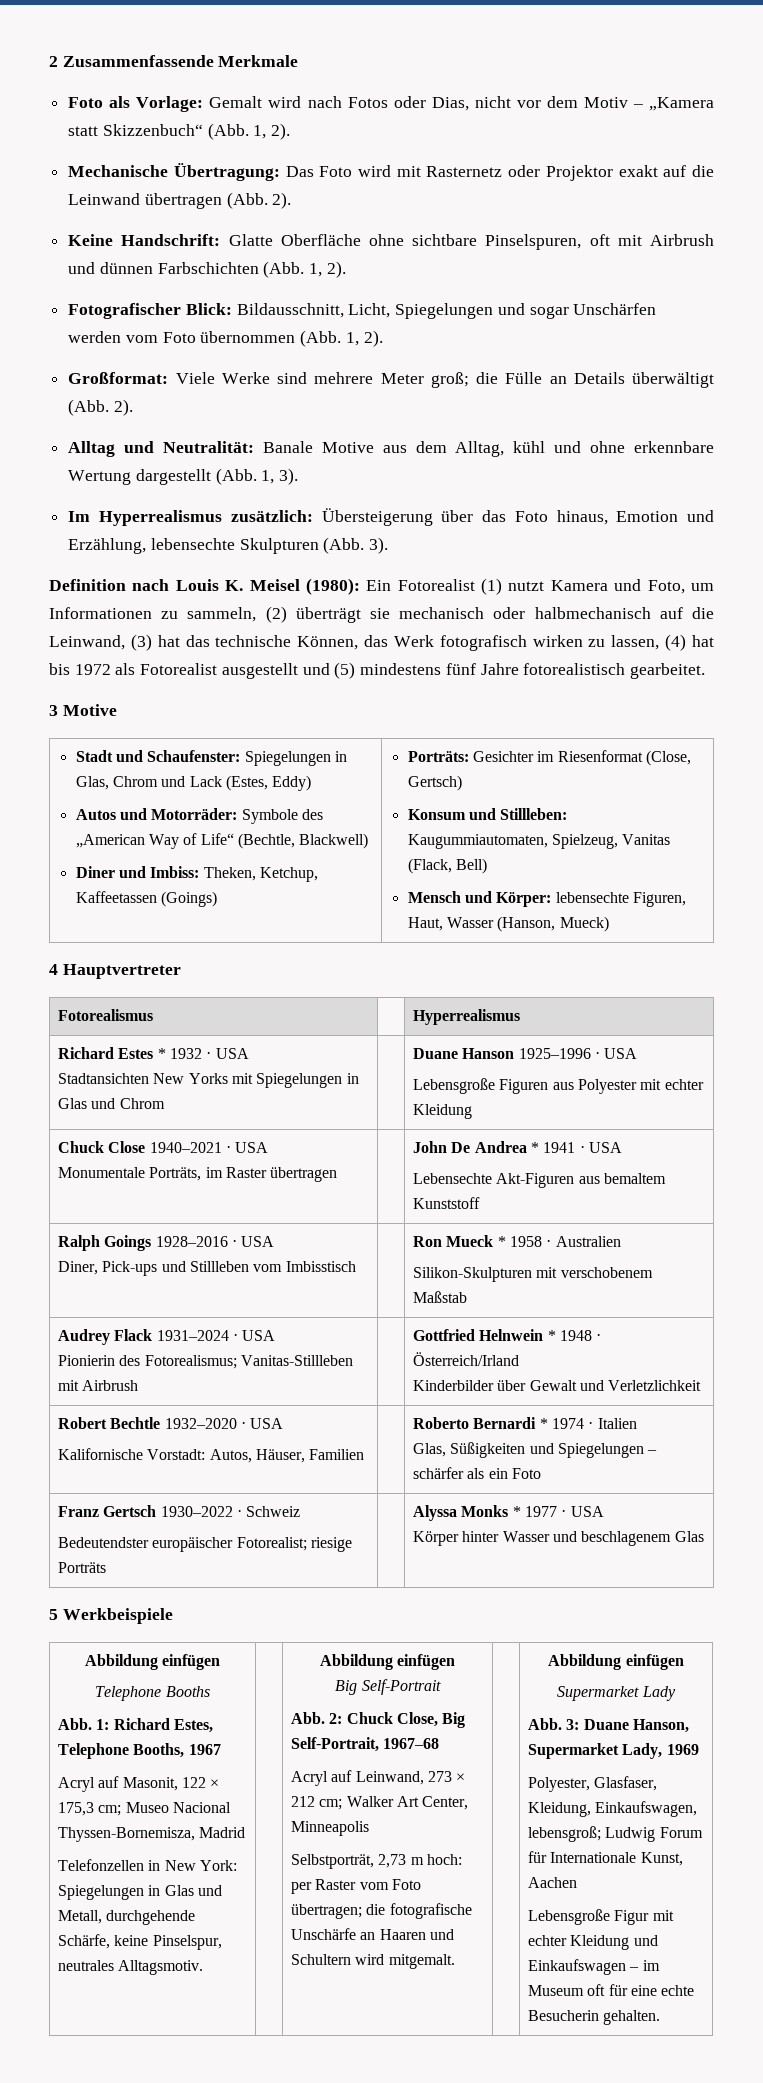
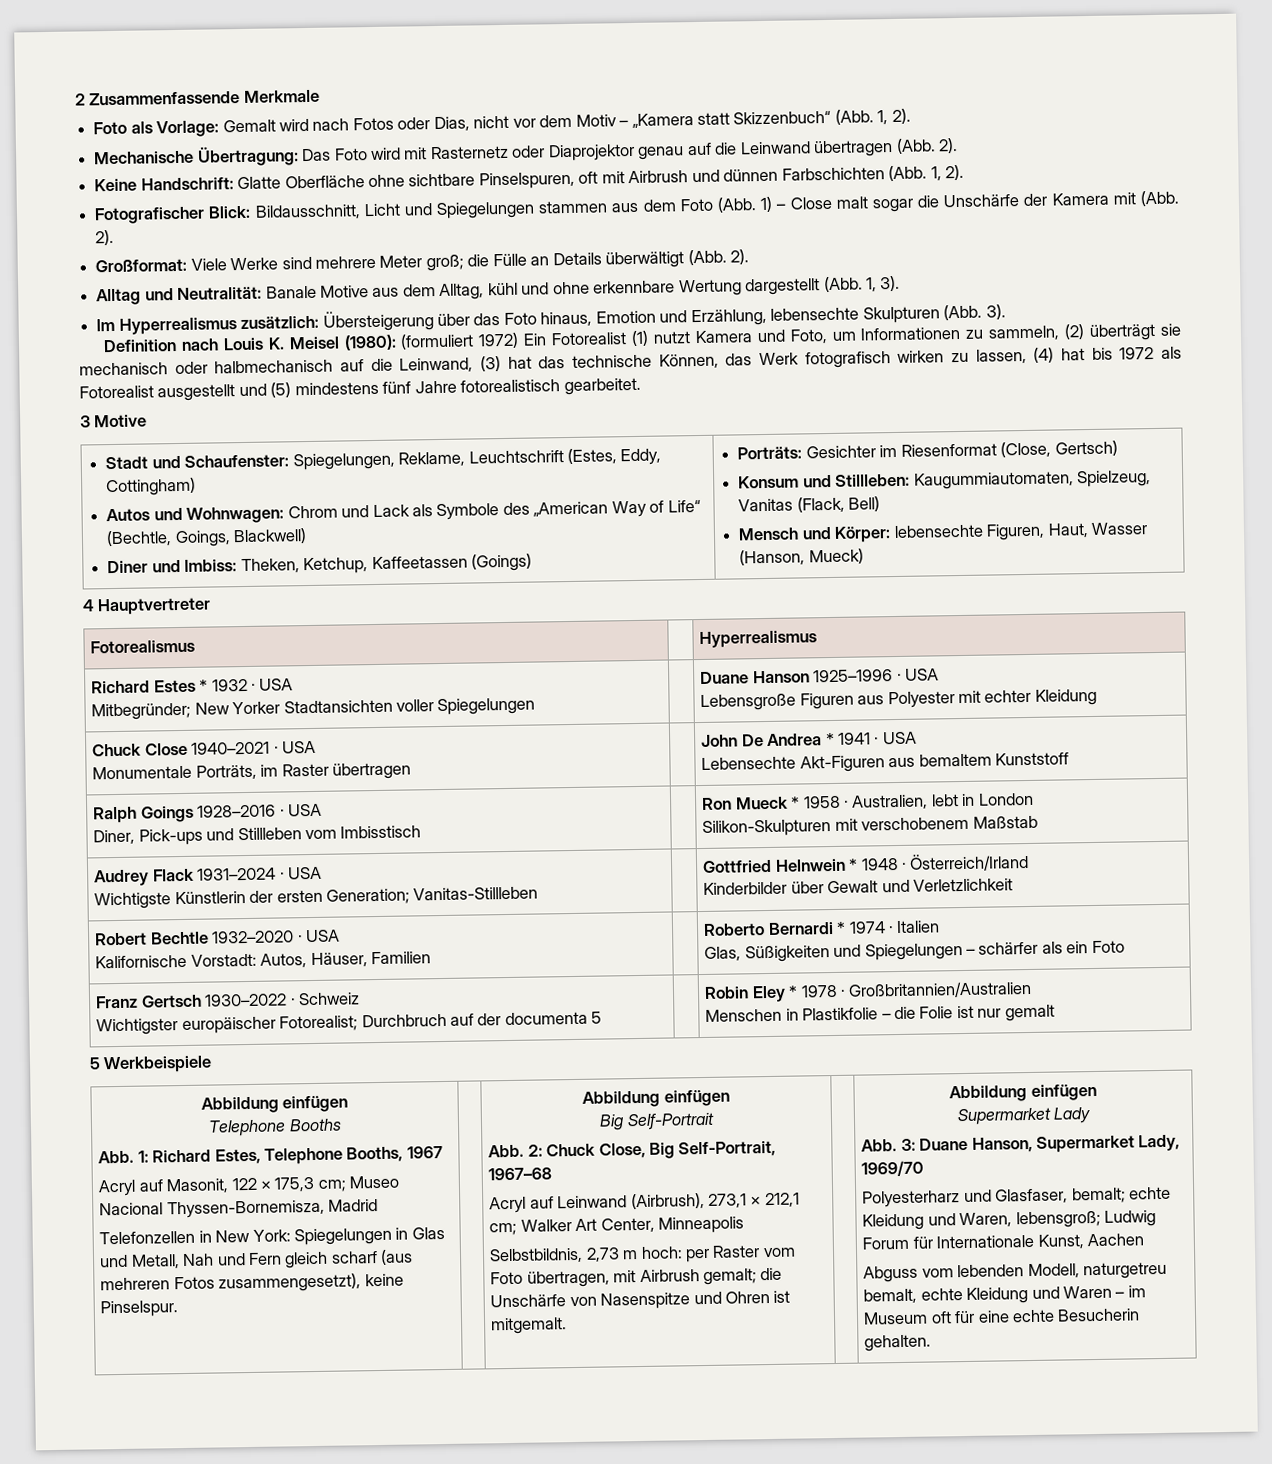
[545,165,658,181] Projektor exakt -> [547,143,685,162] Diaprojektor genau
[348,303,657,319] [68,330,359,347] Licht, Spiegelungen und sogar Unschärfen werden vom Foto übernommen (Abb. 1, -> [363,190,1179,219] Licht und Spiegelungen stammen aus dem Foto (Abb. 1) – Close malt sogar die Unschärfe der Kamera mit (Abb.
(360, 586) none -> [400,332,520,350] (formuliert 1972)
[244,751,347,766] [75,775,312,791] [75,808,238,820] Spiegelungen in Glas, Chrom und Lack (Estes, Eddy) // Autos und Motorräder: -> [292,448,662,471] [106,477,197,497] [106,504,434,524] Spiegelungen, Reklame, Leuchtschrift (Estes, Eddy, Cottingham) // Autos und Wohnwagen: Chrom und Lack als
(295, 841) none -> [174,530,231,548] Goings,
[58,1073,359,1088] [58,1098,165,1109] Stadtansichten New Yorks mit Spiegelungen in Glas und Chrom -> [91,697,536,721] Mitbegründer; New Yorker Stadtansichten voller Spiegelungen
[555,1236,621,1247] Australien -> [852,792,1034,810] Australien, lebt in London
[58,1355,237,1369] Pionierin des Fotorealismus; -> [94,888,410,910] Wichtigste Künstlerin der ersten Generation;
[58,1380,139,1391] mit Airbrush -> (539, 893) none
[58,1537,150,1548] Bedeutendster -> [96,1018,179,1036] Wichtigster
[310,1537,352,1552] [58,1562,107,1573] [413,1505,604,1521] [413,1531,704,1546] riesige Porträts | | Alyssa Monks * 1977 · USA // Körper hinter Wasser und beschlagenem Glas -> [361,1011,603,1028] [704,980,1033,1003] [705,1004,1055,1022] Durchbruch auf der documenta 5 | | Robin Eley * 1978 · Großbritannien/Australien // Menschen in Plastikfolie – die Folie ist nur gemalt
[106,1910,196,1925] [58,1934,222,1950] [58,1960,204,1975] durchgehende Schärfe, keine Pinselspur, neutrales Alltagsmotiv. -> [182,1249,414,1269] [100,1273,404,1293] [100,1300,179,1318] Nah und Fern gleich scharf (aus mehreren Fotos zusammengesetzt), keine Pinselspur.
[355,1771,466,1785] [291,1796,316,1807] Leinwand, 273 × 212 -> [557,1192,800,1210] Leinwand (Airbrush), 273,1 × 212,1
[291,1854,375,1869] Selbstporträt, -> [489,1247,584,1264] Selbstbildnis,
[291,1903,472,1919] [291,1928,454,1940] [291,1954,385,1965] übertragen; die fotografische Unschärfe an Haaren und Schultern wird -> [526,1267,783,1288] [490,1290,791,1310] übertragen, mit Airbrush gemalt; die Unschärfe von Nasenspitze und Ohren ist
[666,1744,699,1755] [528,1776,658,1792] [528,1801,698,1817] 1969 // Polyester, Glasfaser, Kleidung, Einkaufswagen, -> [861,1160,925,1177] [862,1186,1171,1208] [862,1212,1013,1231] 1969/70 // Polyesterharz und Glasfaser, bemalt; echte Kleidung und Waren,
[528,1909,674,1925] [528,1935,658,1950] [528,1959,627,1975] Lebensgroße Figur mit echter Kleidung und Einkaufswagen -> [863,1261,1167,1283] [863,1285,1112,1304] Abguss vom lebenden Modell, naturgetreu bemalt, echte Kleidung und Waren

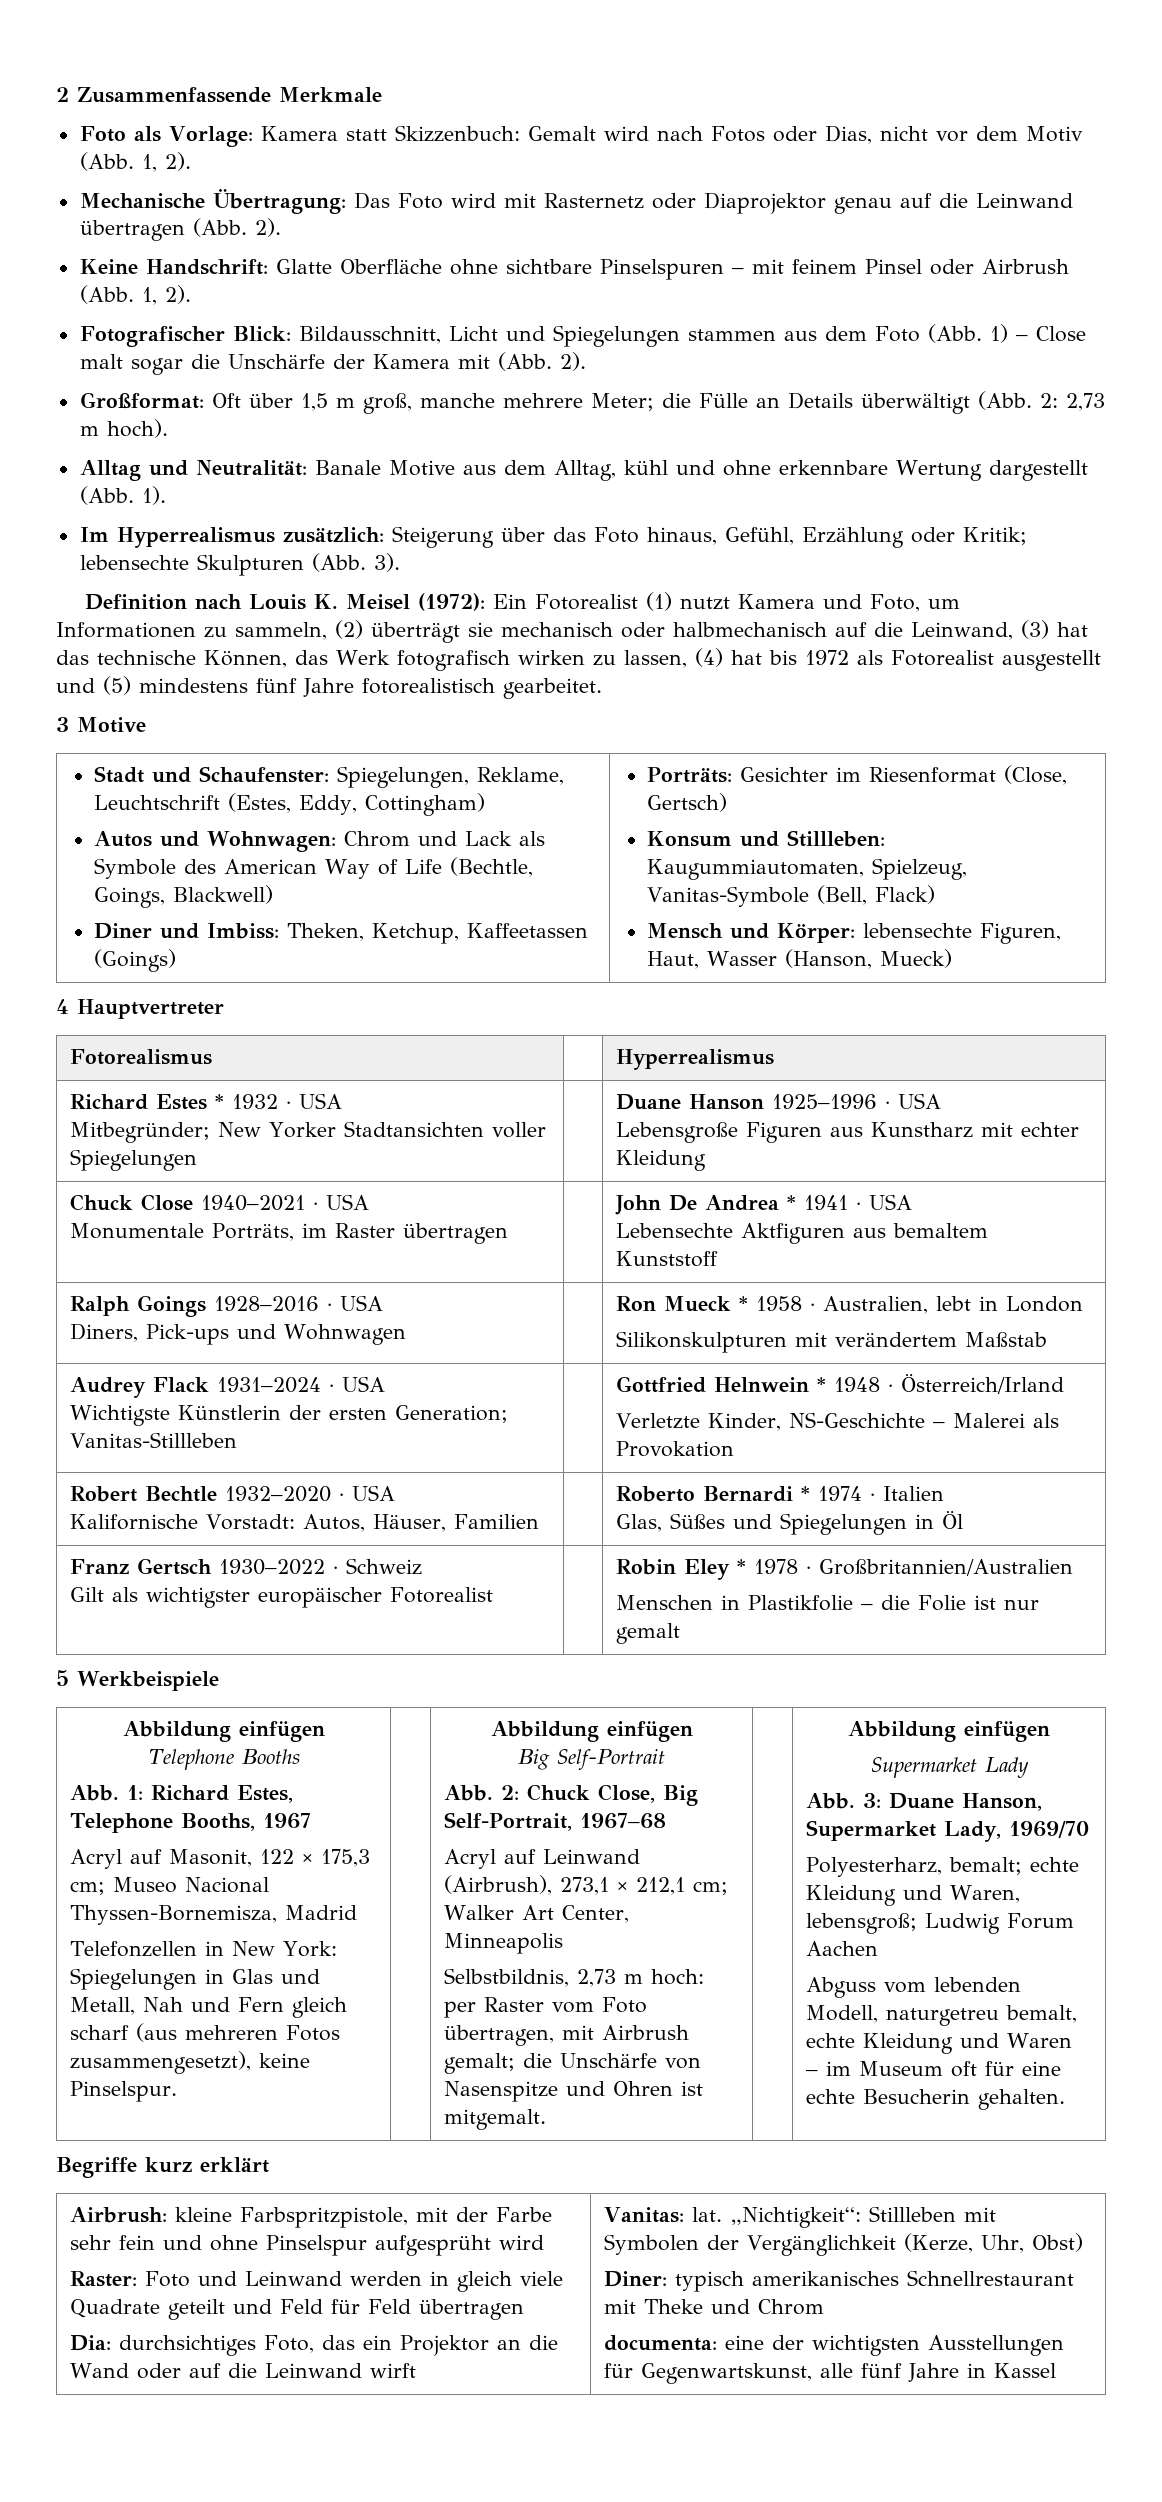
(220, 129) none -> [260,125,520,142] Kamera statt Skizzenbuch:
[619,110,832,128] – „Kamera statt Skizzenbuch“ -> (1083, 134) none
[478,167,885,190] Pinselspuren, oft mit Airbrush und dünnen Farbschichten -> [599,259,1069,280] Pinselspuren – mit feinem Pinsel oder Airbrush
[190,254,464,272] Viele Werke sind mehrere Meter groß; -> [211,393,654,414] Oft über 1,5 m groß, manche mehrere Meter;
[730,249,750,265] 2). -> [1039,393,1105,411] [79,419,168,438] 2: 2,73 m hoch).
[865,275,901,292] 1, 3). -> [141,486,166,505] 1).
[322,310,434,332] Übersteigerung -> [391,526,494,548] Steigerung
[595,308,767,327] Emotion und Erzählung, -> [724,527,1027,548] Gefühl, Erzählung oder Kritik;
[343,332,520,351] (1980): (formuliert 1972) -> [418,593,486,611] (1972):
[533,501,609,517] „American -> [224,859,318,874] American
[667,499,701,513] Life“ -> [405,859,443,874] Life
[738,496,881,513] Vanitas (Flack, Bell) -> [647,885,936,907] Vanitas-Symbole (Bell, Flack)
[887,691,955,709] Polyester -> [871,1122,974,1138] Kunstharz
[799,755,885,773] Akt-Figuren -> [741,1223,846,1244] Aktfiguren
[93,829,136,845] Diner, -> [70,1323,139,1342] Diners,
[237,825,422,841] Stillleben vom Imbisstisch -> [284,1324,407,1345] Wohnwagen
[702,816,970,837] Silikon-Skulpturen mit verschobenem -> [616,1331,958,1353] Silikonskulpturen mit verändertem
[703,878,1013,895] Kinderbilder über Gewalt und Verletzlichkeit -> [616,1412,1060,1431] [616,1441,735,1457] Verletzte Kinder, NS-Geschichte – Malerei als Provokation
[744,940,1125,963] Süßigkeiten und Spiegelungen – schärfer als ein Foto -> [670,1511,964,1535] Süßes und Spiegelungen in Öl
[96,1011,603,1036] Wichtigster europäischer Fotorealist; Durchbruch auf der documenta 5 -> [70,1587,494,1608] Gilt als wichtigster europäischer Fotorealist
[862,1188,1069,1208] Polyesterharz und Glasfaser, -> [806,1857,943,1877] Polyesterharz,
[912,1234,1084,1249] für Internationale Kunst, -> (1075, 1921) none
(932, 1343) none -> [56,2157,269,2178] [70,2207,553,2228] [70,2235,545,2256] [70,2271,564,2292] [70,2299,525,2320] [70,2335,559,2356] [70,2363,417,2379] [604,2206,997,2228] [604,2233,1084,2256] [604,2270,1075,2292] [604,2299,825,2315] [604,2335,1065,2356] [604,2363,1057,2384] // Begriffe kurz erklärt // Airbrush: kleine Farbspritzpistole, mit der Farbe sehr fein und ohne Pinselspur aufgesprüht wird // Raster: Foto und Leinwand werden in gleich viele Quadrate geteilt und Feld für Feld übertragen // Dia: durchsichtiges Foto, das ein Projektor an die Wand oder auf die Leinwand wirft | Vanitas: lat. „Nichtigkeit“: Stillleben mit Symbolen der Vergänglichkeit (Kerze, Uhr, Obst) // Diner: typisch amerikanisches Schnellrestaurant mit Theke und Chrom // documenta: eine der wichtigsten Ausstellungen für Gegenwartskunst, alle fünf Jahre in Kassel

